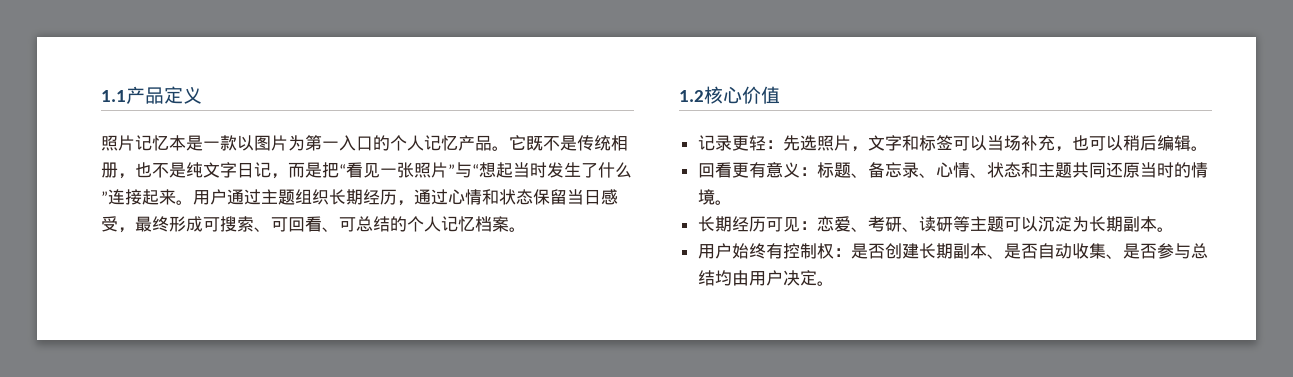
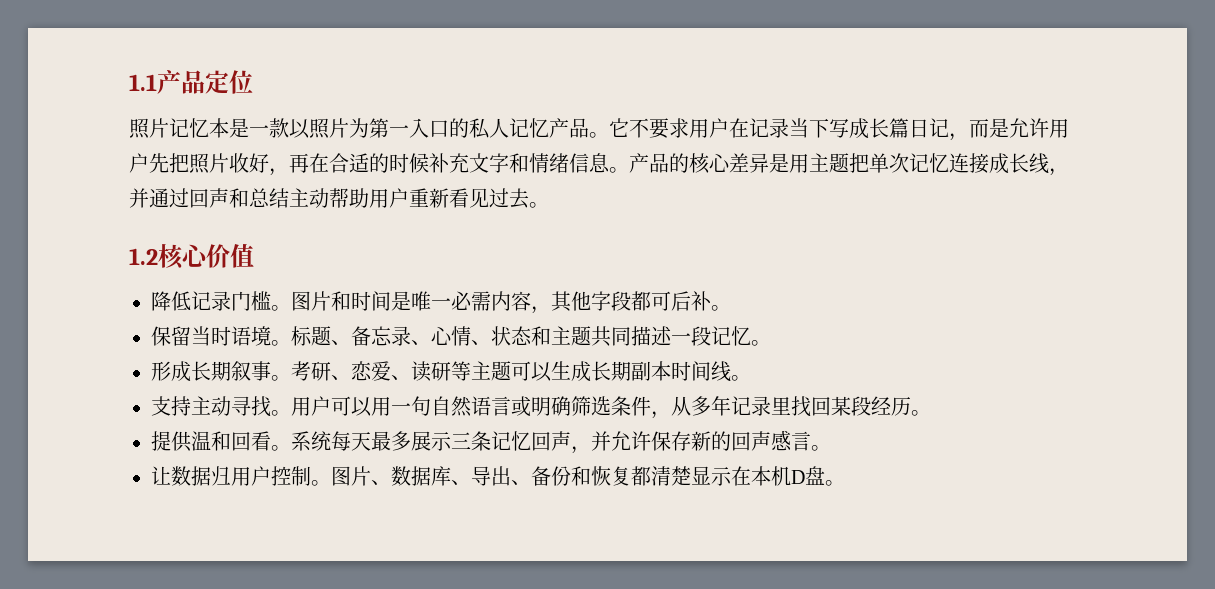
[183,87,202,104] 义 -> [229,70,253,94] 位
[254,135,271,151] 图 -> [309,118,330,139] 照
[390,135,407,151] 个 -> [469,118,490,139] 私
[526,135,628,151] [101,162,632,179] [101,189,618,206] [101,216,526,233] [679,86,780,104] [697,135,1208,152] [697,162,817,178] 既不是传统相册，也不是纯文字日记，而是把“看见一张照片”与“想起当时发生了什么”连接起来。用户通过主题组织长期经历，通过心情和状态保留当日感受，最终形成可搜索、可回看、可总结的个人记忆档案。 // 1.2核心价值 // 记录更轻：先选照片，文字和标签可以当场补充，也可以稍后编辑。 // 回看更有意义： -> [629,118,1069,141] [129,153,1069,176] [129,188,549,209] [129,243,254,270] [151,291,731,314] [151,326,291,346] 不要求用户在记录当下写成长篇日记，而是允许用户先把照片收好，再在合适的时候补充文字和情绪信息。产品的核心差异是用主题把单次记忆连接成长线，并通过回声和总结主动帮助用户重新看见过去。 // 1.2核心价值 // 降低记录门槛。图片和时间是唯一必需内容，其他字段都可后补。 // 保留当时语境。
[1105,162,1208,178] [697,189,732,205] [697,216,902,232] 还原当时的情境。 // 长期经历可见：恋爱、考研 -> [631,326,771,346] [151,361,391,382] 描述一段记忆。 // 形成长期叙事。考研、恋爱
[1037,216,1174,232] [697,243,1208,259] [697,270,817,286] 沉淀为长期副本。 // 用户始终有控制权：是否创建长期副本、是否自动收集、是否参与总结均由用户决定 -> [551,361,751,382] [151,396,931,419] [151,430,831,454] [151,466,825,486] 生成长期副本时间线。 // 支持主动寻找。用户可以用一句自然语言或明确筛选条件，从多年记录里找回某段经历。 // 提供温和回看。系统每天最多展示三条记忆回声，并允许保存新的回声感言。 // 让数据归用户控制。图片、数据库、导出、备份和恢复都清楚显示在本机D盘

